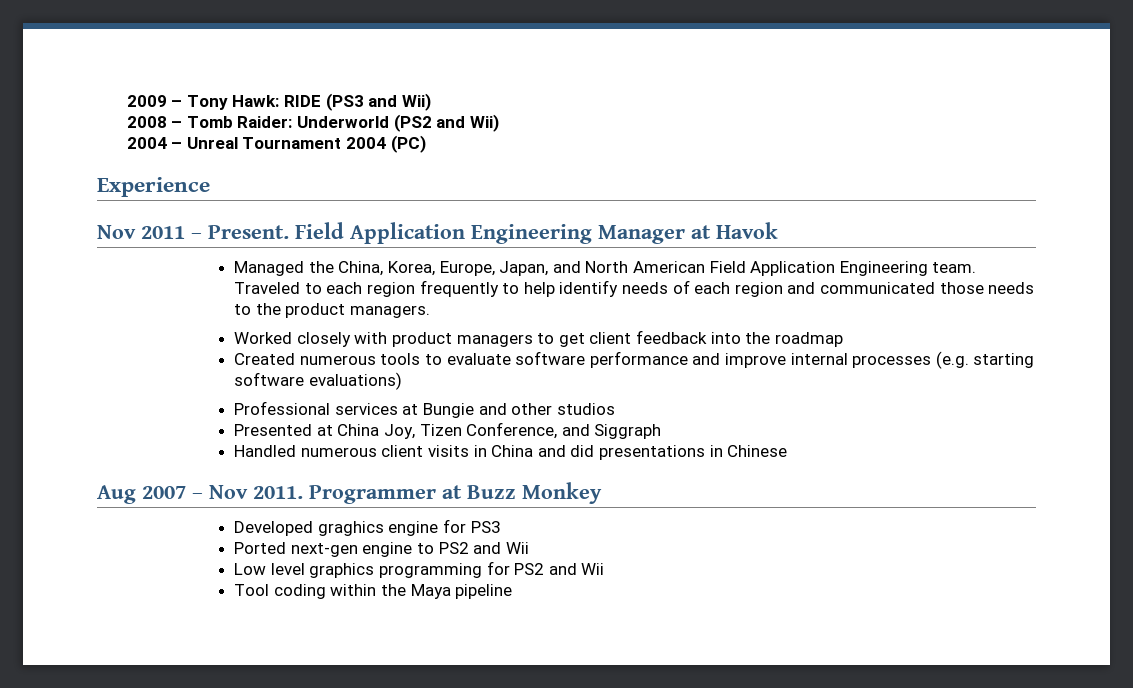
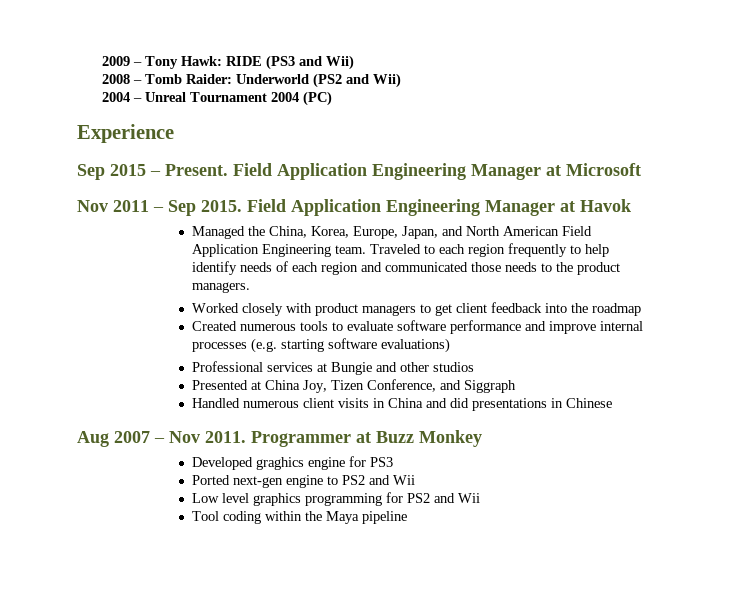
(210, 187) none -> [77,163,641,180] // Sep 2015 – Present. Field Application Engineering Manager at Microsoft
[208,225,289,239] Present. -> [168,200,242,216] Sep 2015.

